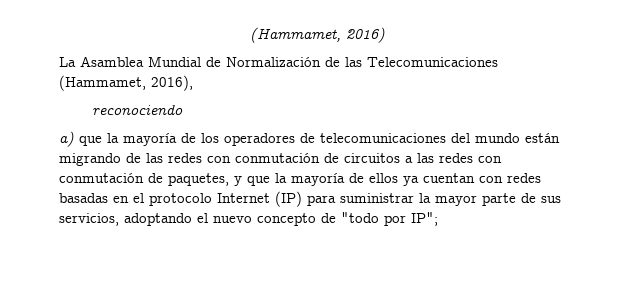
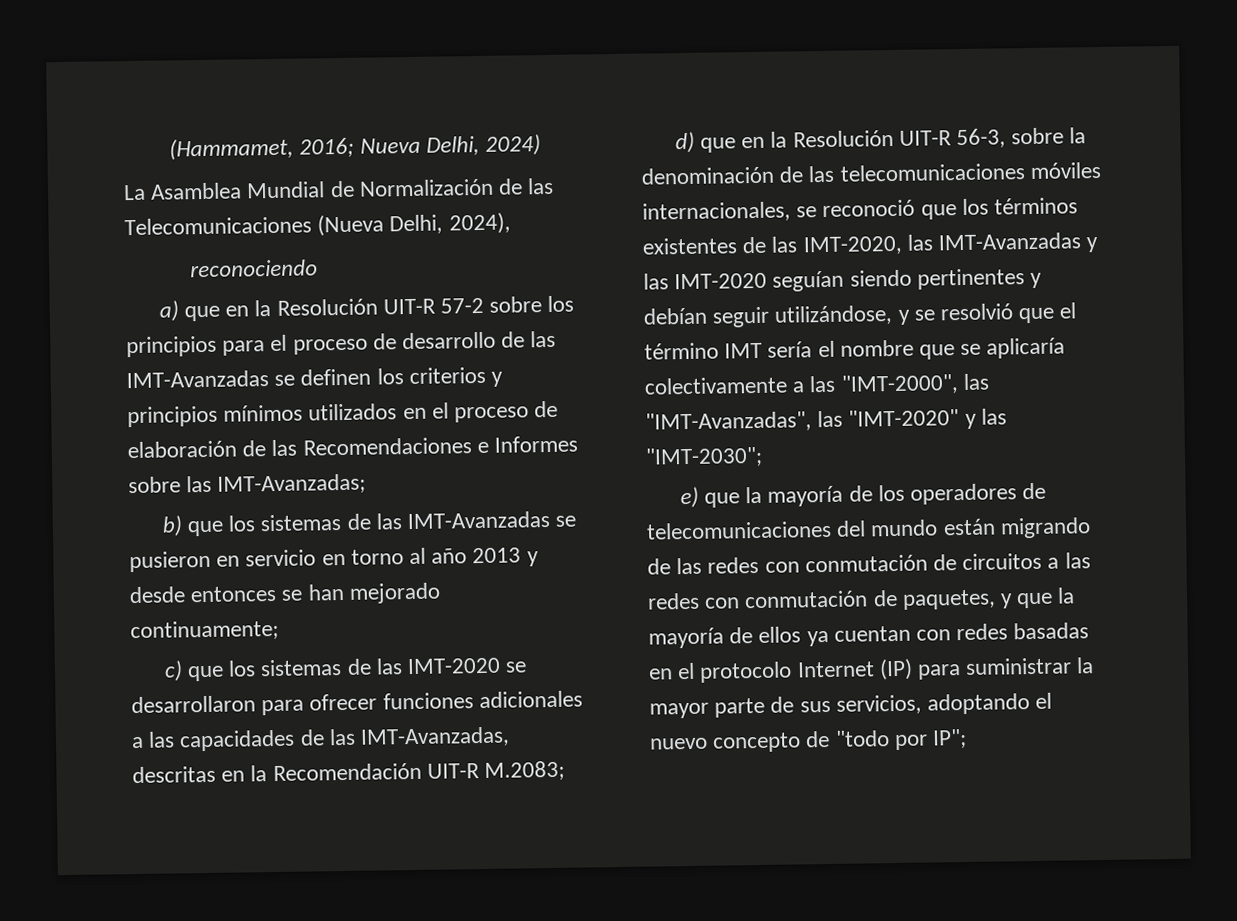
[249,27,385,43] (Hammamet, 2016) -> [169,134,541,161] (Hammamet, 2016; Nueva Delhi, 2024)
[59,75,193,91] (Hammamet, 2016), -> [317,212,511,237] (Nueva Delhi, 2024),
(102, 141) none -> [225,295,575,317] [126,330,557,358] [126,366,504,389] [127,400,559,428] [127,435,579,459] [128,473,367,495] [161,511,577,537] [129,547,539,573] [129,582,441,604] [130,619,279,642] [163,657,528,682] [131,690,583,716] [131,726,511,752] [132,760,566,784] [674,127,1087,154] [641,161,1101,185] [642,197,1079,223] [642,232,1100,256] [643,268,1043,292] [643,302,1077,328] [644,337,1066,360] [644,373,990,395] [645,408,1007,433] [645,446,763,468] [679,486,740,509] en la Resolución UIT-R 57-2 sobre los principios para el proceso de desarrollo de las IMT-Avanzadas se definen los criterios y principios mínimos utilizados en el proceso de elaboración de las Recomendaciones e Informes sobre las IMT-Avanzadas; // b) que los sistemas de las IMT-Avanzadas se pusieron en servicio en torno al año 2013 y desde entonces se han mejorado continuamente; // c) que los sistemas de las IMT-2020 se desarrollaron para ofrecer funciones adicionales a las capacidades de las IMT-Avanzadas, descritas en la Recomendación UIT-R M.2083; // d) que en la Resolución UIT-R 56-3, sobre la denominación de las telecomunicaciones móviles internacionales, se reconoció que los términos existentes de las IMT-2020, las IMT-Avanzadas y las IMT-2020 seguían siendo pertinentes y debían seguir utilizándose, y se resolvió que el término IMT sería el nombre que se aplicaría colectivamente a las "IMT-2000", las "IMT-Avanzadas", las "IMT-2020" y las "IMT-2030"; // e) que

